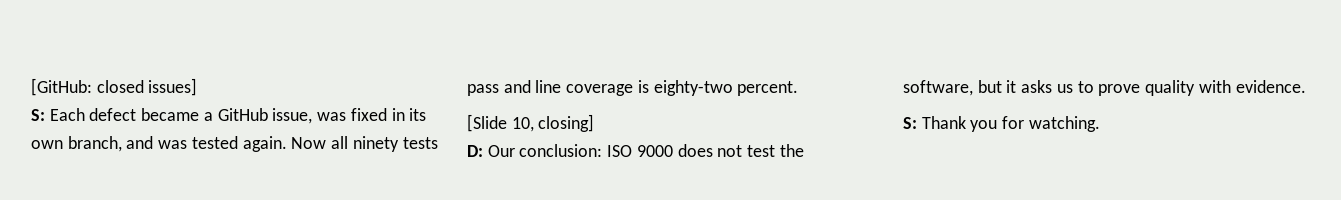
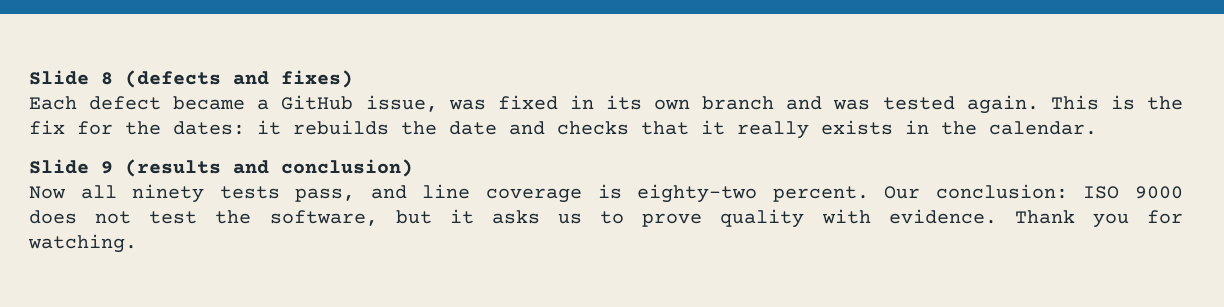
[31,78,198,96] [31,109,45,121] [GitHub: closed issues] // S: -> [29,70,353,88] Slide 8 (defects and fixes) //
[67,136,122,152] branch, -> [702,96,775,110] branch
(287, 144) none -> [1050,95,1183,110] [29,120,1097,139] [29,159,413,177] This is the fix for the dates: it rebuilds the date and checks that it really exists in the calendar. // Slide 9 (results and conclusion) //
[467,84,499,96] pass -> [295,188,356,202] pass,
[467,114,595,132] [467,145,483,157] // [Slide 10, closing] // D: -> (869, 194) none
[903,117,917,129] // S: -> (997, 216) none

